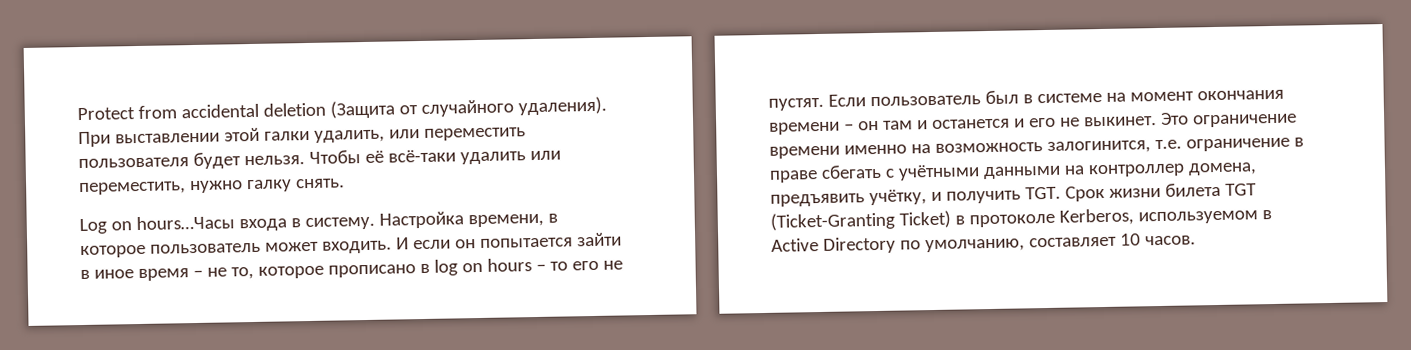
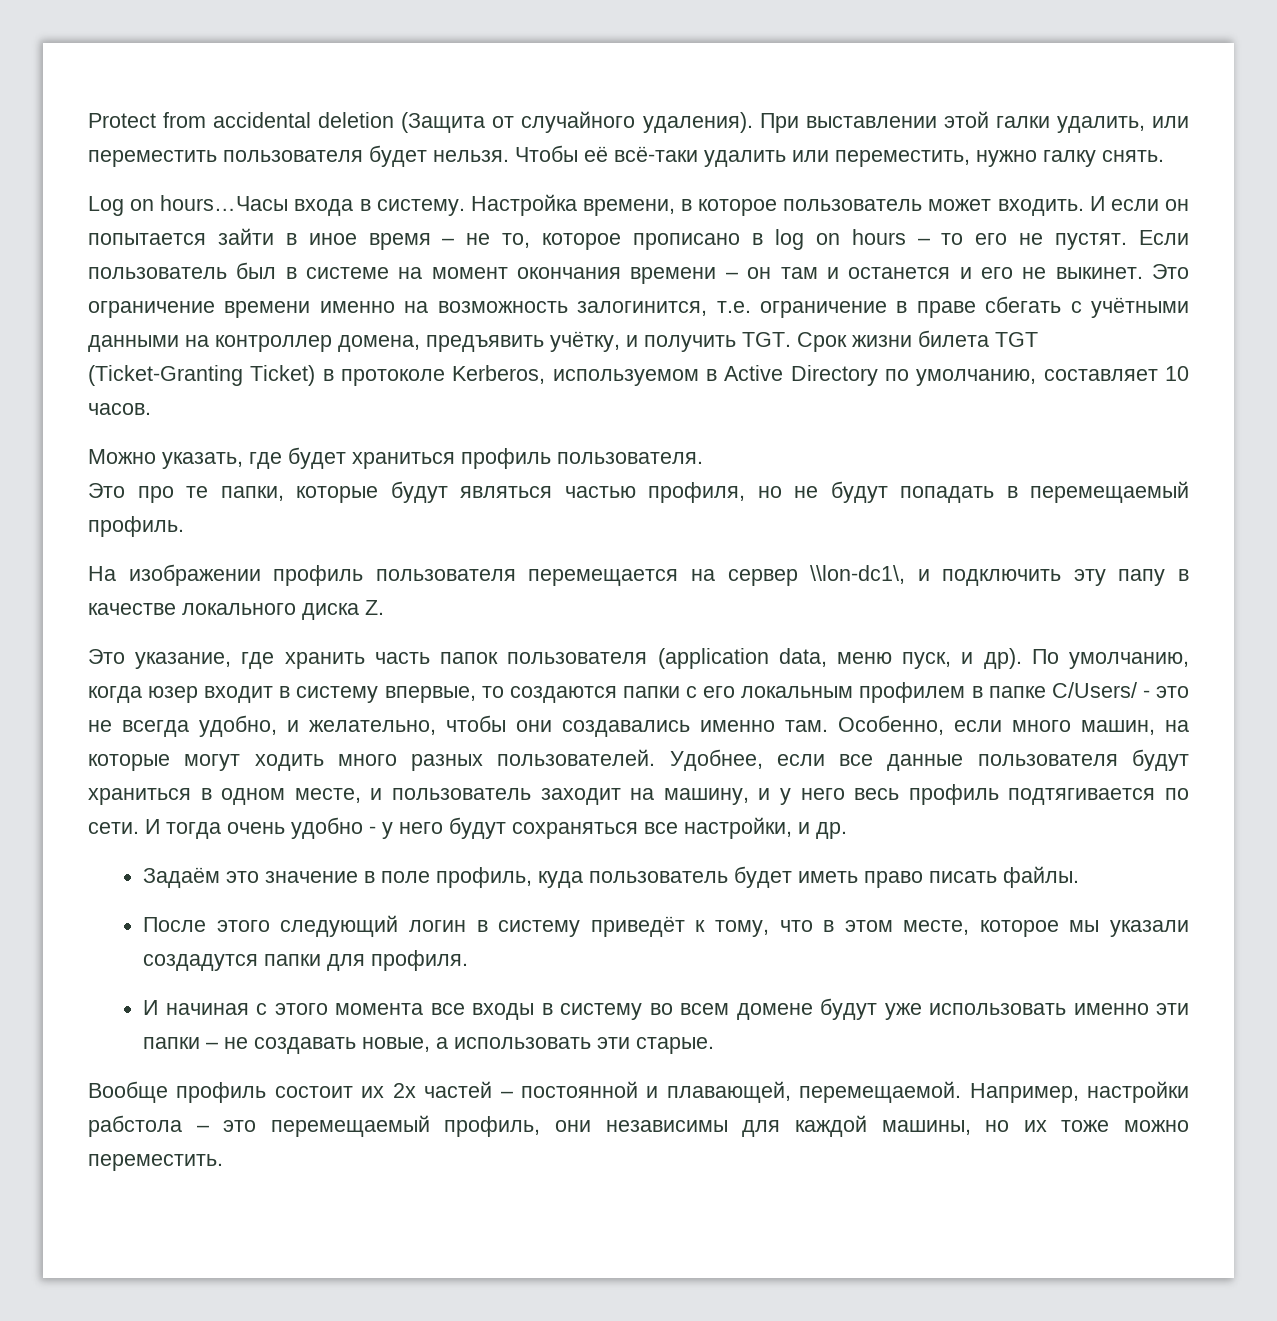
(1196, 240) none -> [88,447,703,469] [88,481,1189,503] [88,516,184,537] [88,564,1189,586] [88,600,384,620] [88,648,1189,669] [88,682,1189,703] [88,715,1189,737] [88,749,1189,771] [88,784,1189,805] [88,817,847,839] [143,866,1080,888] [143,915,1189,937] [143,950,469,971] [143,998,1189,1020] [143,1037,715,1054] [88,1081,1189,1103] [88,1115,1190,1137] [88,1154,223,1171] // Можно указать, где будет храниться профиль пользователя. // Это про те папки, которые будут являться частью профиля, но не будут попадать в перемещаемый профиль. // На изображении профиль пользователя перемещается на сервер \\lon-dc1\, и подключить эту папу в качестве локального диска Z. // Это указание, где хранить часть папок пользователя (application data, меню пуск, и др). По умолчанию, когда юзер входит в систему впервые, то создаются папки с его локальным профилем в папке C/Users/ - это не всегда удобно, и желательно, чтобы они создавались именно там. Особенно, если много машин, на которые могут ходить много разных пользователей. Удобнее, если все данные пользователя будут храниться в одном месте, и пользователь заходит на машину, и у него весь профиль подтягивается по сети. И тогда очень удобно - у него будут сохраняться все настройки, и др. // Задаём это значение в поле профиль, куда пользователь будет иметь право писать файлы. // После этого следующий логин в систему приведёт к тому, что в этом месте, которое мы указали создадутся папки для профиля. // И начиная с этого момента все входы в систему во всем домене будут уже использовать именно эти папки – не создавать новые, а использовать эти старые. // Вообще профиль состоит их 2х частей – постоянной и плавающей, перемещаемой. Например, настройки рабстола – это перемещаемый профиль, они независимы для каждой машины, но их тоже можно переместить.

